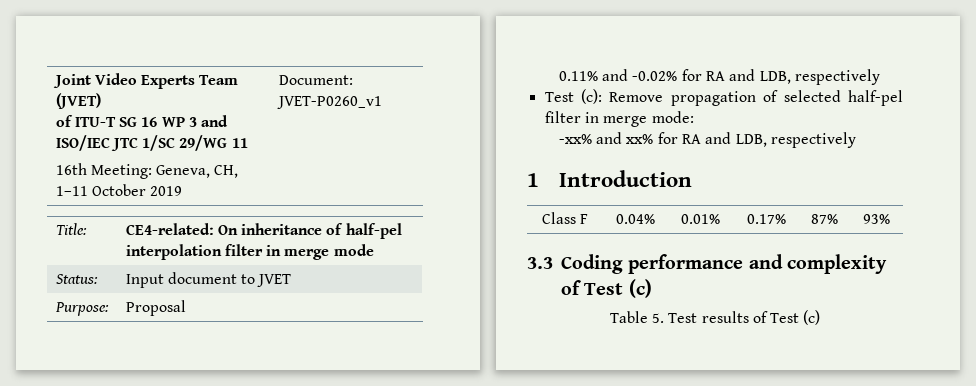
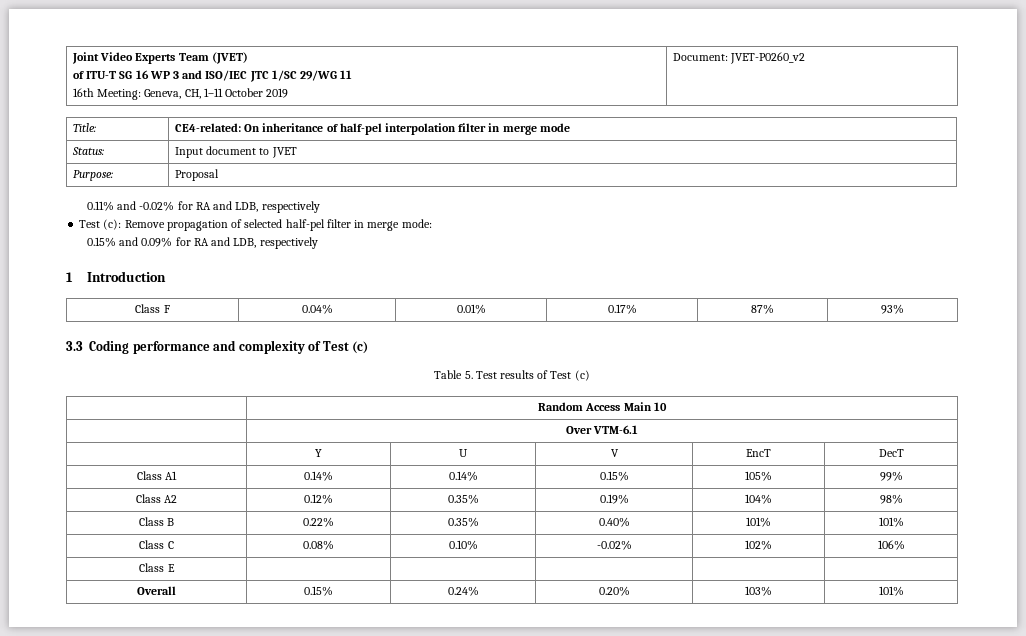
[276,96,382,109] JVET-P0260_v1 -> [730,52,806,64] JVET-P0260_v2
[558,132,654,144] -xx% and xx% -> [86,237,173,247] 0.15% and 0.09%
(821, 317) none -> [538,402,667,411] [565,425,639,434] [315,449,322,457] [458,449,468,457] [610,449,619,457] [746,449,771,457] [878,449,904,457] [136,471,178,480] [304,471,333,481] [448,471,478,481] [599,471,629,481] [745,471,772,481] [879,471,903,481] [135,494,178,503] [304,494,333,504] [447,494,479,504] [599,494,629,504] [745,494,772,504] [879,494,903,504] [138,517,175,526] [303,517,334,527] [447,517,479,527] [598,517,630,527] [746,517,771,527] [878,517,904,527] [139,540,174,549] [303,540,334,550] [448,540,478,550] [596,540,632,550] [745,540,772,550] [877,540,905,550] [139,563,175,572] [137,586,176,595] [304,586,333,596] [447,586,479,596] [598,586,630,596] [745,586,772,596] [878,586,904,596] // | Random Access Main 10 // | Over VTM-6.1 // | Y | U | V | EncT | DecT // Class A1 | 0.14% | 0.14% | 0.15% | 105% | 99% // Class A2 | 0.12% | 0.35% | 0.19% | 104% | 98% // Class B | 0.22% | 0.35% | 0.40% | 101% | 101% // Class C | 0.08% | 0.10% | -0.02% | 102% | 106% // Class E | | | | | // Overall | 0.15% | 0.24% | 0.20% | 103% | 101%

